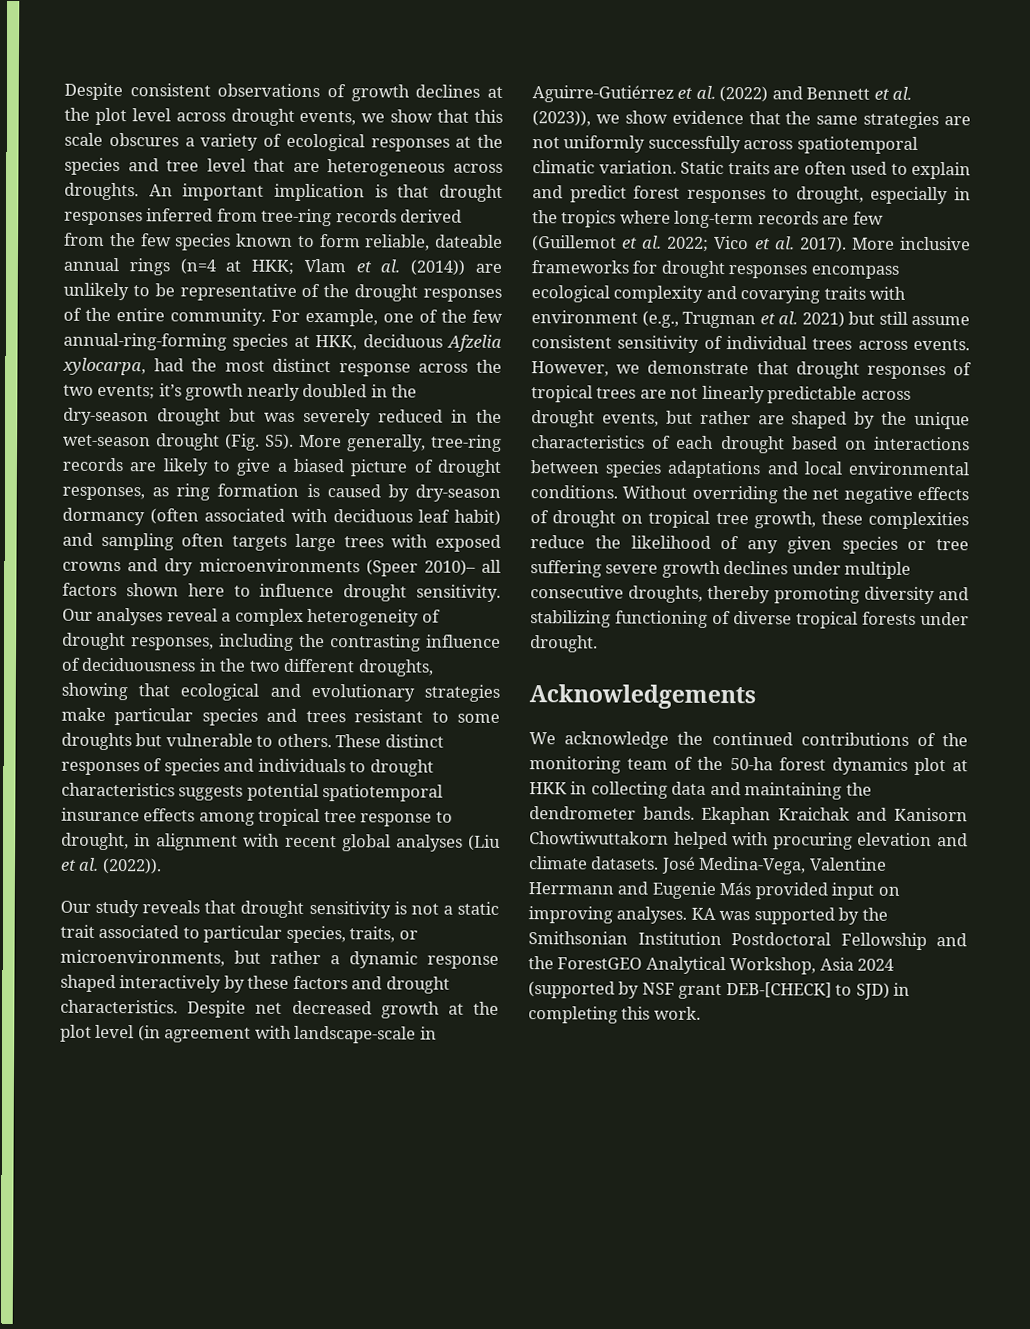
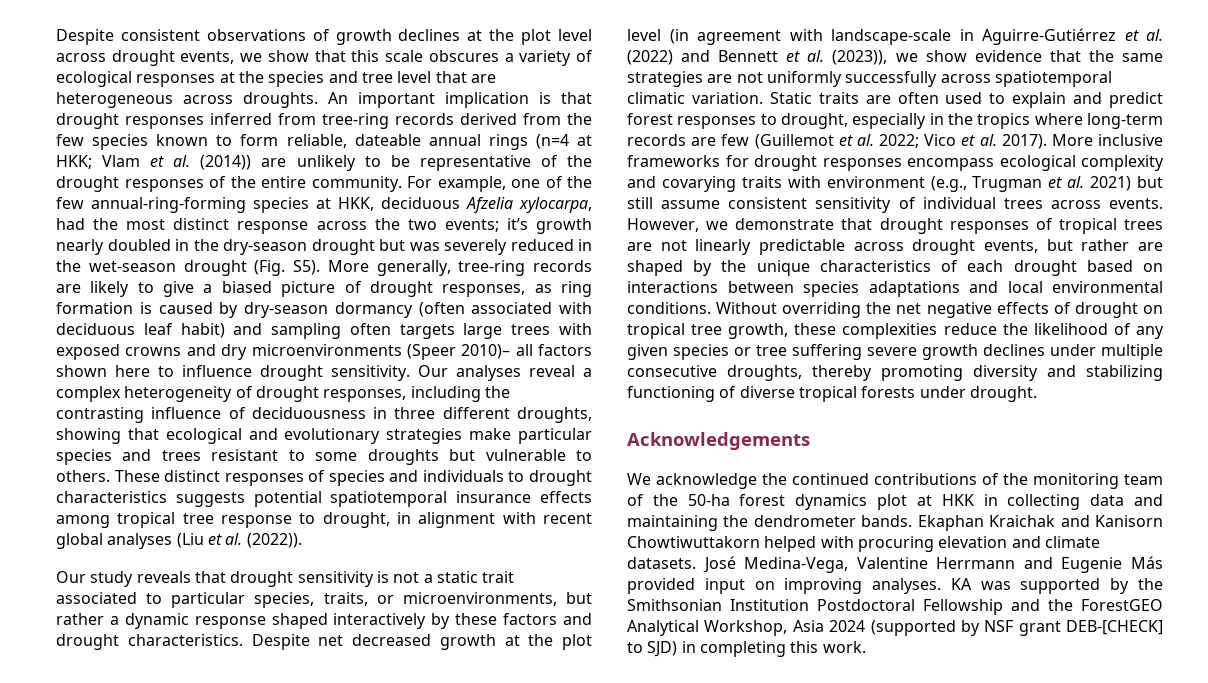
[219,658,281,672] the two -> [394,407,436,419] three

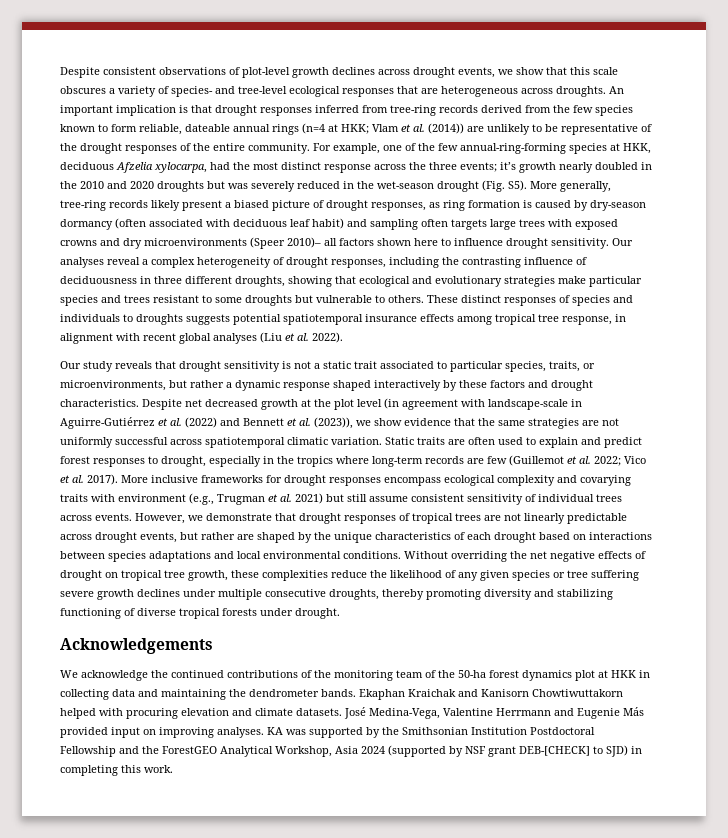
[335,29,593,45] growth declines at the plot level -> [242,67,375,78] plot-level growth declines
[56,71,432,87] ecological responses at the species and tree level -> [171,86,394,97] species- and tree-level ecological responses
[407,219,437,230] two -> [429,162,457,170] three
[223,239,375,255] dry-season drought -> [80,181,204,192] 2010 and 2020 droughts
[56,281,195,297] are likely to give -> [151,200,222,211] likely present
[528,470,592,486] [56,491,167,503] drought characteristics -> [136,314,183,325] droughts
[221,512,390,528] response to drought, -> [562,316,612,325] response,
[246,533,302,548] (2022)). -> [312,332,343,343] 2022).
[845,71,938,87] successfully -> [115,437,168,445] successful

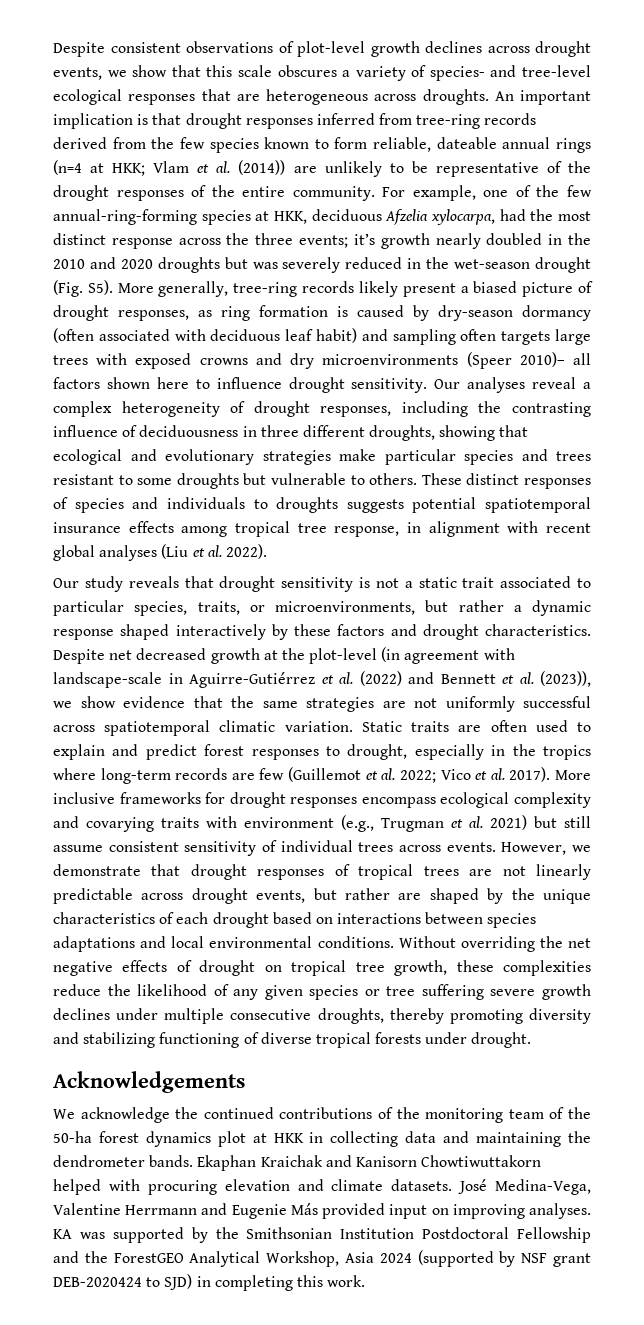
[334,399,382,410] plot level -> [309,648,378,664] plot-level
[519,746,590,756] DEB-[CHECK] -> [53,1277,142,1287] DEB-2020424

